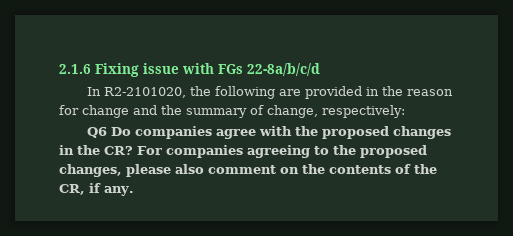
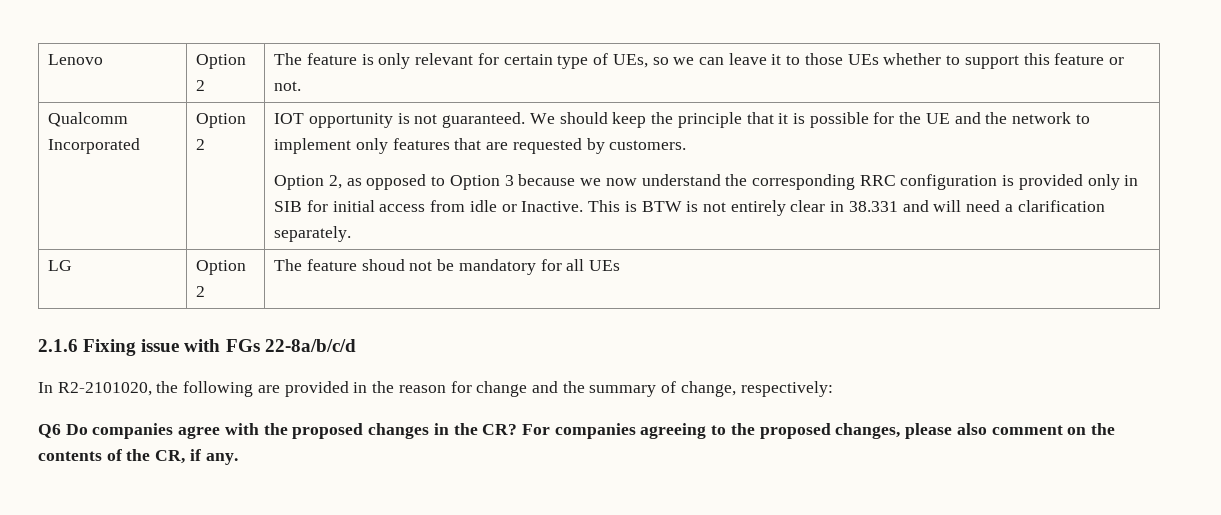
(59, 69) none -> [48,54,104,65] [196,54,247,69] [196,80,206,91] [274,53,1124,69] [274,81,302,91] [48,112,129,127] [48,138,141,154] [196,113,247,128] [196,139,206,150] [274,112,1090,128] [274,138,687,154] [274,174,1139,190] [274,200,1105,216] [274,226,352,242] [48,260,73,271] [196,260,247,275] [196,286,206,297] [274,259,621,275] Lenovo | Option 2 | The feature is only relevant for certain type of UEs, so we can leave it to those UEs whether to support this feature or not. // Qualcomm Incorporated | Option 2 | IOT opportunity is not guaranteed. We should keep the principle that it is possible for the UE and the network to implement only features that are requested by customers. // Option 2, as opposed to Option 3 because we now understand the corresponding RRC configuration is provided only in SIB for initial access from idle or Inactive. This is BTW is not entirely clear in 38.331 and will need a clarification separately. // LG | Option 2 | The feature shoud not be mandatory for all UEs //

